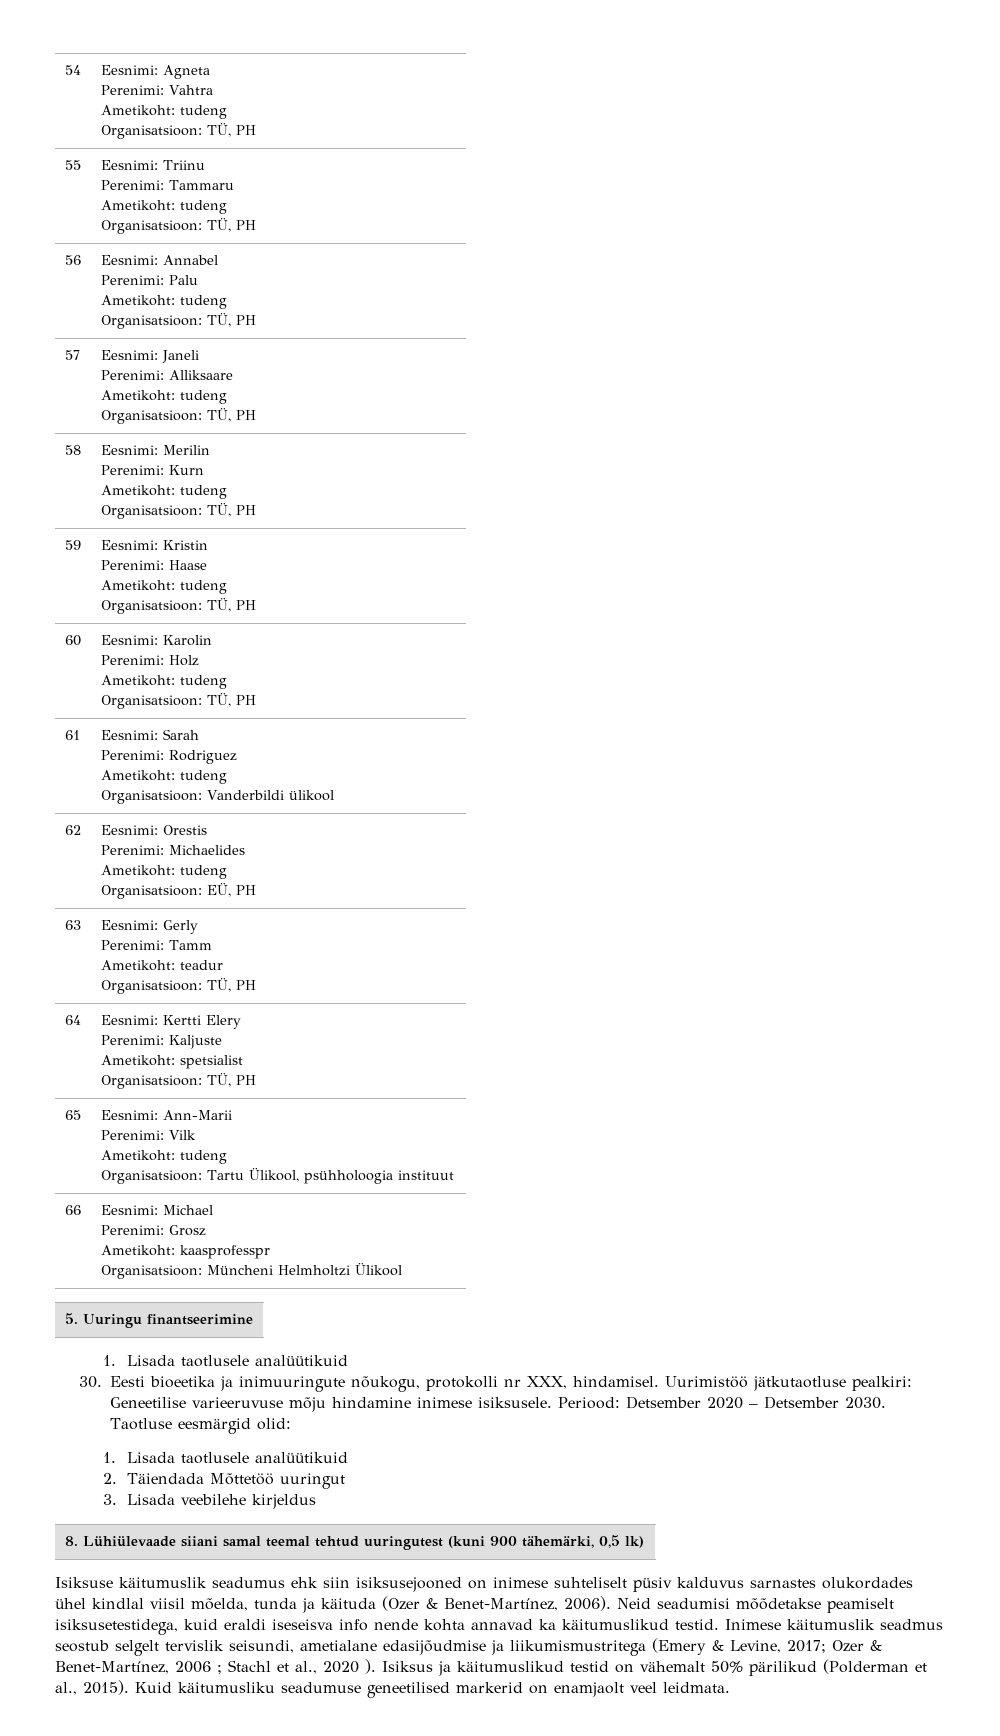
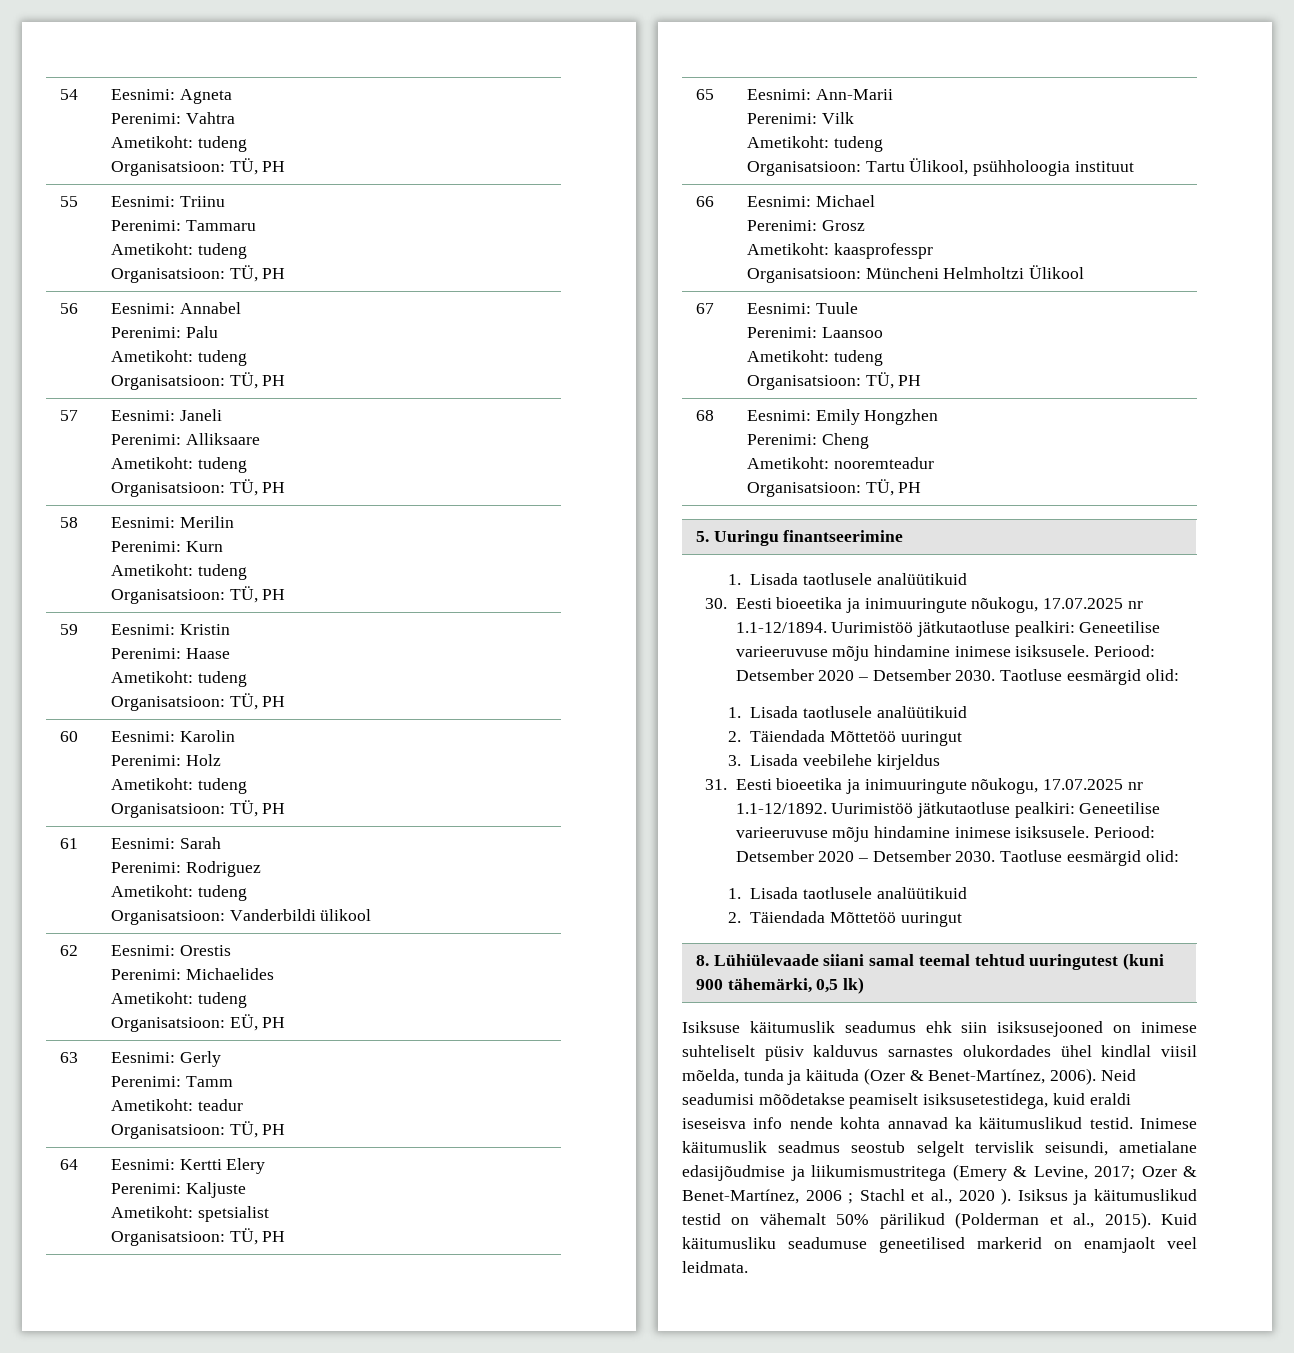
(402, 1269) none -> [695,303,714,314] [746,302,858,314] [746,327,883,338] [746,350,883,366] [746,372,922,390] [695,410,714,421] [746,409,939,425] [746,433,869,449] [746,457,934,469] [746,479,922,497] // 67 | Eesnimi: Tuule // Perenimi: Laansoo // Ametikoht: tudeng // Organisatsioon: TÜ, PH // 68 | Eesnimi: Emily Hongzhen // Perenimi: Cheng // Ametikoht: nooremteadur // Organisatsioon: TÜ, PH
[425,1376,659,1391] protokolli nr XXX, hindamisel. -> [1043,598,1143,609] [735,622,827,633] 17.07.2025 nr 1.1-12/1894.
(316, 1501) none -> [704,778,1143,794] [735,802,1161,818] [735,826,1156,842] [735,850,1179,866] [727,887,967,899] [727,911,962,927] // 31. Eesti bioeetika ja inimuuringute nõukogu, 17.07.2025 nr 1.1-12/1892. Uurimistöö jätkutaotluse pealkiri: Geneetilise varieeruvuse mõju hindamine inimese isiksusele. Periood: Detsember 2020 – Detsember 2030. Taotluse eesmärgid olid: // 1. Lisada taotlusele analüütikuid // 2. Täiendada Mõttetöö uuringut

